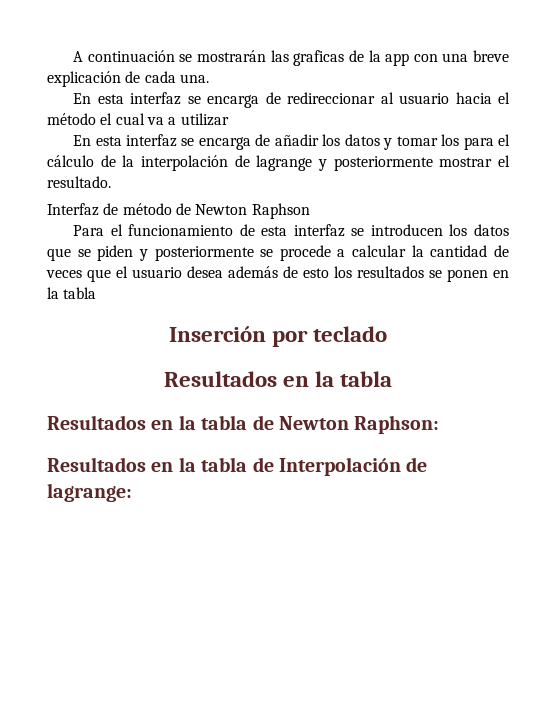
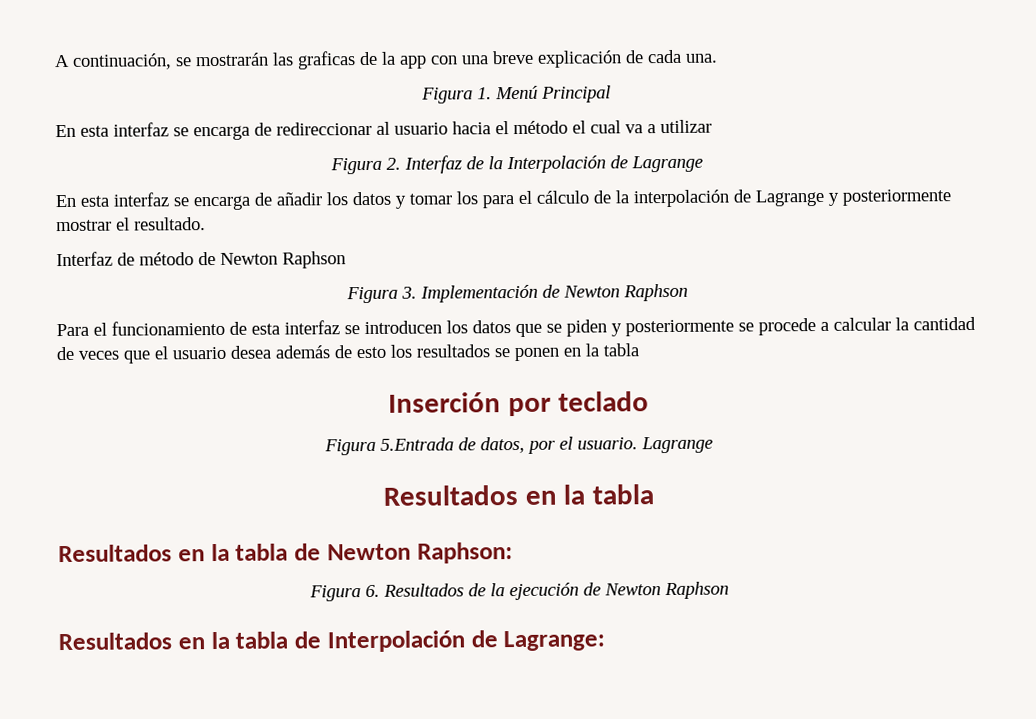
[87,50,175,62] continuación -> [72,53,172,70] continuación,
(209, 78) none -> [421,85,611,104] // Figura 1. Menú Principal
(229, 119) none -> [329,155,703,175] // Figura 2. Interfaz de la Interpolación de Lagrange
[256,155,313,171] lagrange -> [755,189,824,207] Lagrange
(310, 211) none -> [346,283,688,304] // Figura 3. Implementación de Newton Raphson
(388, 334) none -> [323,436,713,456] // Figura 5.Entrada de datos, por el usuario. Lagrange
(440, 424) none -> [309,581,729,602] // Figura 6. Resultados de la ejecución de Newton Raphson
[47,483,132,502] lagrange: -> [503,630,606,652] Lagrange:

